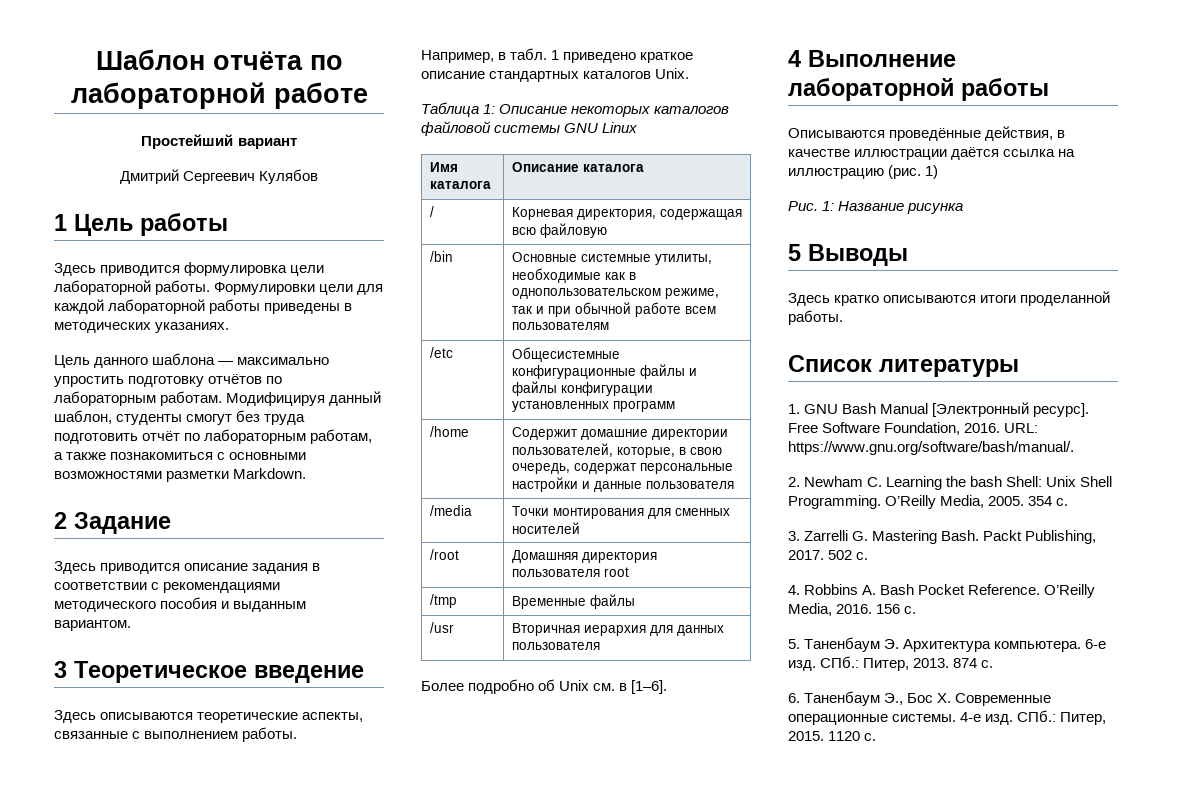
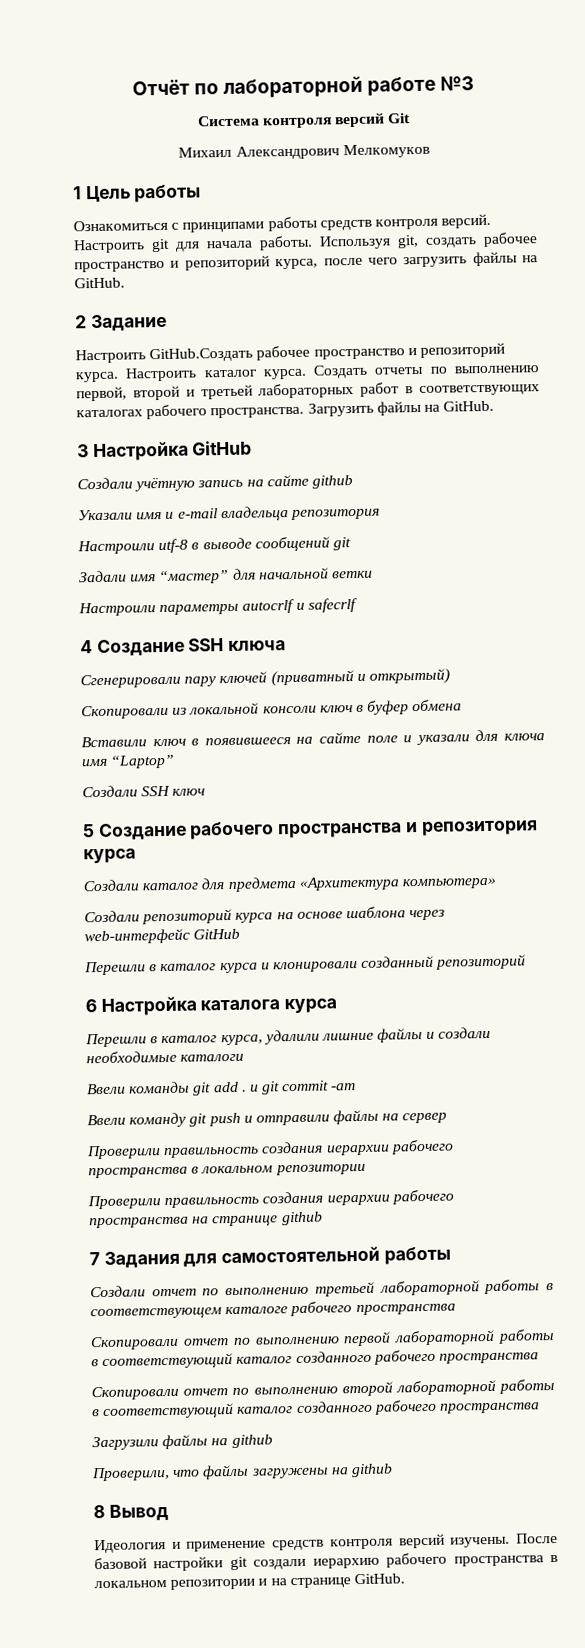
[95,49,303,70] Шаблон отчёта -> [131,79,190,96] Отчёт
[141,134,297,149] [119,169,319,184] [54,213,228,236] [54,262,325,276] [54,280,384,295] [54,299,353,314] [54,322,230,333] [54,353,330,368] [54,374,283,387] [54,391,382,406] [54,410,306,425] [54,429,373,444] [54,452,307,460] [54,468,307,482] [54,512,171,534] [54,561,321,574] [54,582,281,593] [54,597,307,612] [54,620,131,631] [54,661,364,683] [54,710,364,723] [54,727,298,742] [421,48,694,63] [421,68,690,82] [421,102,730,117] [421,121,638,136] [429,162,458,172] [429,181,491,189] [511,162,644,172] [429,206,434,217] [511,207,742,220] [511,223,607,238] [429,251,453,262] [511,252,712,265] [511,268,636,283] [511,288,719,299] [511,302,716,317] [511,322,609,330] [429,347,453,358] [511,347,620,362] [511,364,697,379] [511,381,653,396] [511,401,675,412] [429,426,469,437] [511,427,728,440] [511,443,722,458] [511,463,733,474] [511,477,734,492] [429,505,472,516] [511,506,730,519] [511,522,580,534] [429,549,459,560] [511,550,657,563] [511,567,629,577] [429,594,457,608] [511,594,635,609] [429,622,454,633] [511,623,724,636] [511,642,600,650] [421,679,668,694] [788,50,956,67] [788,78,1049,101] [788,126,1066,141] [788,147,1076,160] [788,165,939,179] [788,201,964,214] [788,244,908,266] [788,291,1111,306] [788,310,843,325] [788,355,1019,377] [788,402,1090,417] [788,422,1039,435] [788,441,1074,455] [788,476,1113,490] [788,495,1069,509] [788,530,1097,544] [788,550,869,560] [788,584,1096,598] [788,603,917,616] [788,637,1107,652] [788,656,994,671] [788,691,1052,706] [788,710,1107,725] [788,731,877,741] // Простейший вариант // Дмитрий Сергеевич Кулябов // 1 Цель работы // Здесь приводится формулировка цели лабораторной работы. Формулировки цели для каждой лабораторной работы приведены в методических указаниях. // Цель данного шаблона — максимально упростить подготовку отчётов по лабораторным работам. Модифицируя данный шаблон, студенты смогут без труда подготовить отчёт по лабораторным работам, а также познакомиться с основными возможностями разметки Markdown. // 2 Задание // Здесь приводится описание задания в соответствии с рекомендациями методического пособия и выданным вариантом. // 3 Теоретическое введение // Здесь описываются теоретические аспекты, связанные с выполнением работы. // Например, в табл. 1 приведено краткое описание стандартных каталогов Unix. // Таблица 1: Описание некоторых каталогов файловой системы GNU Linux // Имя каталога | Описание каталога // / | Корневая директория, содержащая всю файловую // /bin | Основные системные утилиты, необходимые как в однопользовательском режиме, так и при обычной работе всем пользователям // /etc | Общесистемные конфигурационные файлы и файлы конфигурации установленных программ // /home | Содержит домашние директории пользователей, которые, в свою очередь, содержат персональные настройки и данные пользователя // /media | Точки монтирования для сменных носителей // /root | Домашняя директория пользователя root // /tmp | Временные файлы // /usr | Вторичная иерархия для данных пользователя // Более подробно об Unix см. в [1–6]. // 4 Выполнение лабораторной работы // Описываются проведённые действия, в качестве иллюстрации даётся ссылка на иллюстрацию (рис. 1) // Рис. 1: Название рисунка // 5 Выводы // Здесь кратко описываются итоги проделанной работы. // Список литературы // 1. GNU Bash Manual [Электронный ресурс]. Free Software Foundation, 2016. URL: https://www.gnu.org/software/bash/manual/. // 2. Newham C. Learning the bash Shell: Unix Shell Programming. O’Reilly Media, 2005. 354 с. // 3. Zarrelli G. Mastering Bash. Packt Publishing, 2017. 502 с. // 4. Robbins A. Bash Pocket Reference. O’Reilly Media, 2016. 156 с. // 5. Таненбаум Э. Архитектура компьютера. 6-е изд. СПб.: Питер, 2013. 874 с. // 6. Таненбаум Э., Бос Х. Современные операционные системы. 4-е изд. СПб.: Питер, 2015. 1120 с. -> [440,76,475,91] [196,112,412,129] [178,143,430,160] [73,184,202,203] [73,213,492,233] [73,232,538,254] [74,251,538,273] [74,277,125,289] [75,313,167,332] [75,342,505,364] [75,364,540,383] [76,382,540,402] [76,400,495,420] [77,440,253,462] [77,474,353,492] [78,506,380,522] [77,536,351,555] [79,567,373,585] [78,597,358,617] [80,638,287,657] [80,668,450,689] [81,699,463,720] [81,729,546,748] [81,754,176,769] [82,785,206,798] [82,820,538,841] [83,848,136,864] [83,876,497,893] [84,906,446,925] [84,928,241,945] [84,954,527,976] [85,996,338,1016] [85,1026,492,1048] [86,1050,245,1064] [87,1080,357,1096] [87,1109,448,1128] [86,1139,454,1160] [88,1163,366,1179] [87,1189,454,1210] [89,1211,323,1229] [89,1246,451,1268] [90,1279,554,1298] [90,1301,456,1320] [90,1329,555,1351] [91,1349,539,1370] [91,1378,555,1401] [92,1399,540,1420] [92,1434,273,1451] [91,1463,393,1482] [93,1504,169,1521] [94,1532,558,1554] [94,1552,558,1572] [94,1573,405,1590] №3 // Система контроля версий Git // Михаил Александрович Мелкомуков // 1 Цель работы // Ознакомиться с принципами работы средств контроля версий. Настроить git для начала работы. Используя git, создать рабочее пространство и репозиторий курса, после чего загрузить файлы на GitHub. // 2 Задание // Настроить GitHub.Создать рабочее пространство и репозиторий курса. Настроить каталог курса. Создать отчеты по выполнению первой, второй и третьей лабораторных работ в соответствующих каталогах рабочего пространства. Загрузить файлы на GitHub. // 3 Настройка GitHub // Создали учётную запись на сайте github // Указали имя и e-mail владельца репозитория // Настроили utf-8 в выводе сообщений git // Задали имя “мастер” для начальной ветки // Настроили параметры autocrlf и safecrlf // 4 Создание SSH ключа // Сгенерировали пару ключей (приватный и открытый) // Скопировали из локальной консоли ключ в буфер обмена // Вставили ключ в появившееся на сайте поле и указали для ключа имя “Laptop” // Создали SSH ключ // 5 Создание рабочего пространства и репозитория курса // Создали каталог для предмета «Архитектура компьютера» // Создали репозиторий курса на основе шаблона через web-интерфейс GitHub // Перешли в каталог курса и клонировали созданный репозиторий // 6 Настройка каталога курса // Перешли в каталог курса, удалили лишние файлы и создали необходимые каталоги // Ввели команды git add . и git commit -am // Ввели команду git push и отправили файлы на сервер // Проверили правильность создания иерархии рабочего пространства в локальном репозитории // Проверили правильность создания иерархии рабочего пространства на странице github // 7 Задания для самостоятельной работы // Создали отчет по выполнению третьей лабораторной работы в соответствующем каталоге рабочего пространства // Скопировали отчет по выполнению первой лабораторной работы в соответствующий каталог созданного рабочего пространства // Скопировали отчет по выполнению второй лабораторной работы в соответствующий каталог созданного рабочего пространства // Загрузили файлы на github // Проверили, что файлы загружены на github // 8 Вывод // Идеология и применение средств контроля версий изучены. После базовой настройки git создали иерархию рабочего пространства в локальном репозитории и на странице GitHub.

